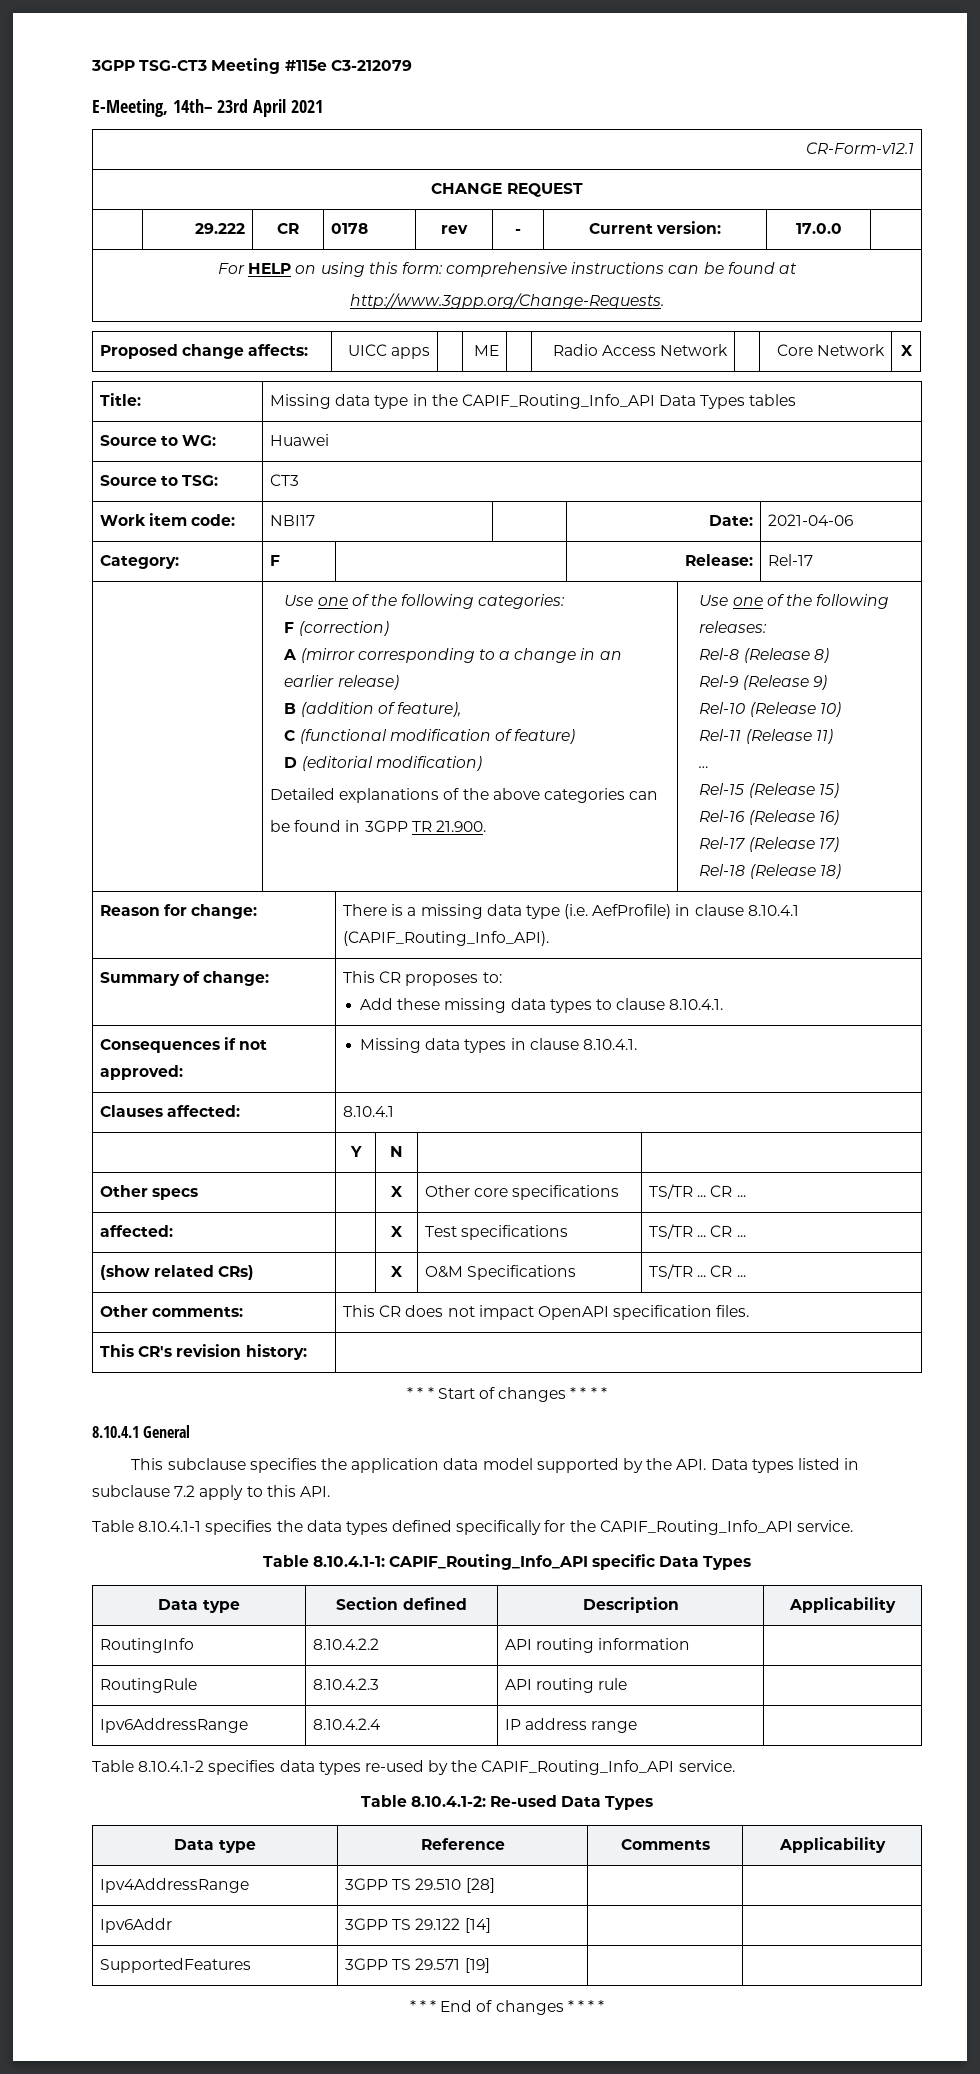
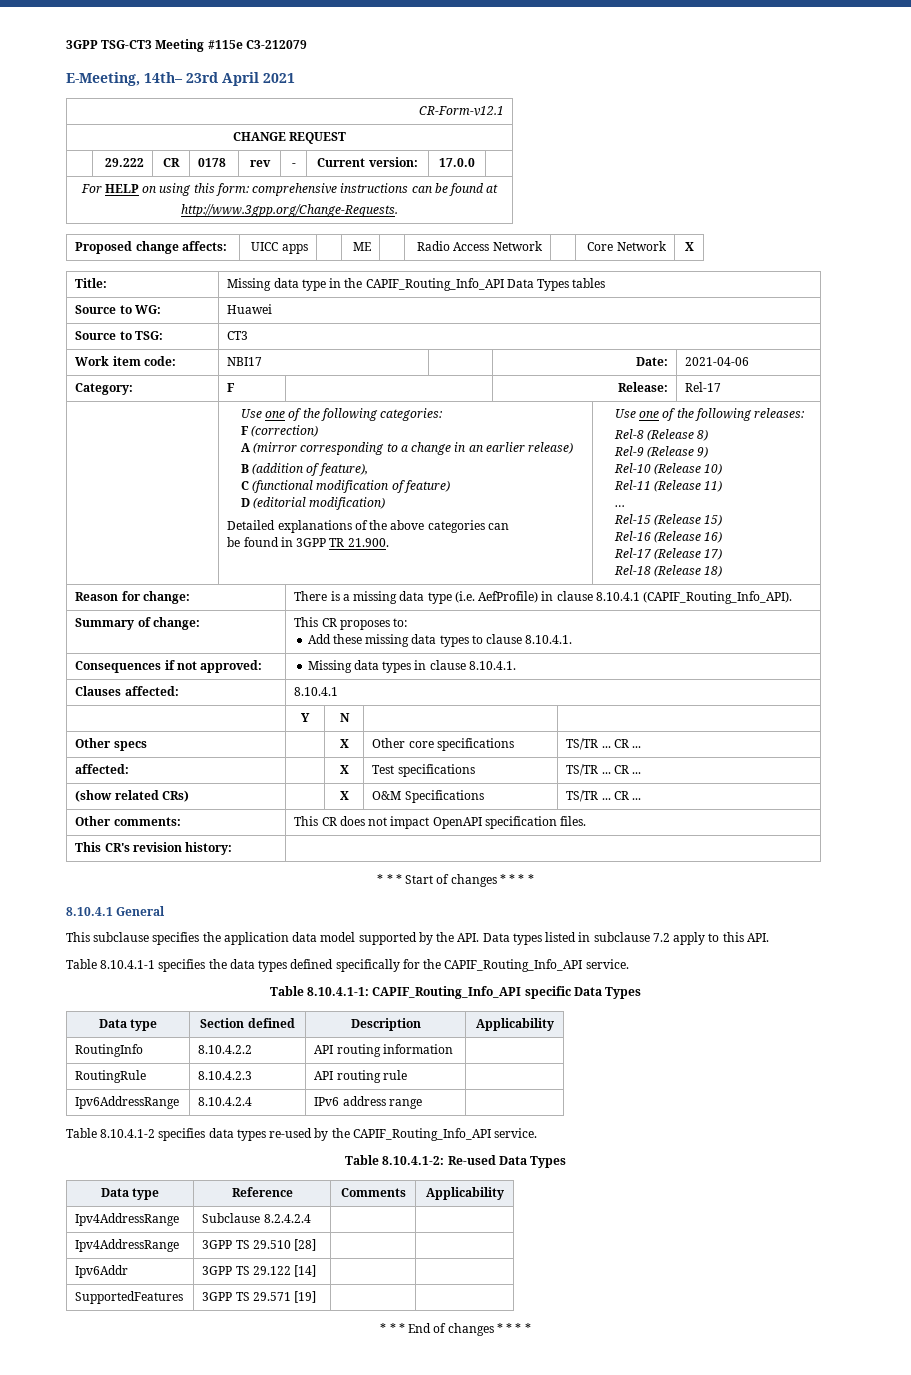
[504,1719,521,1730] IP -> [314,1097,340,1106] IPv6
(886, 1845) none -> [75,1213,180,1226] [202,1213,311,1223] // Ipv4AddressRange | Subclause 8.2.4.2.4 | |

